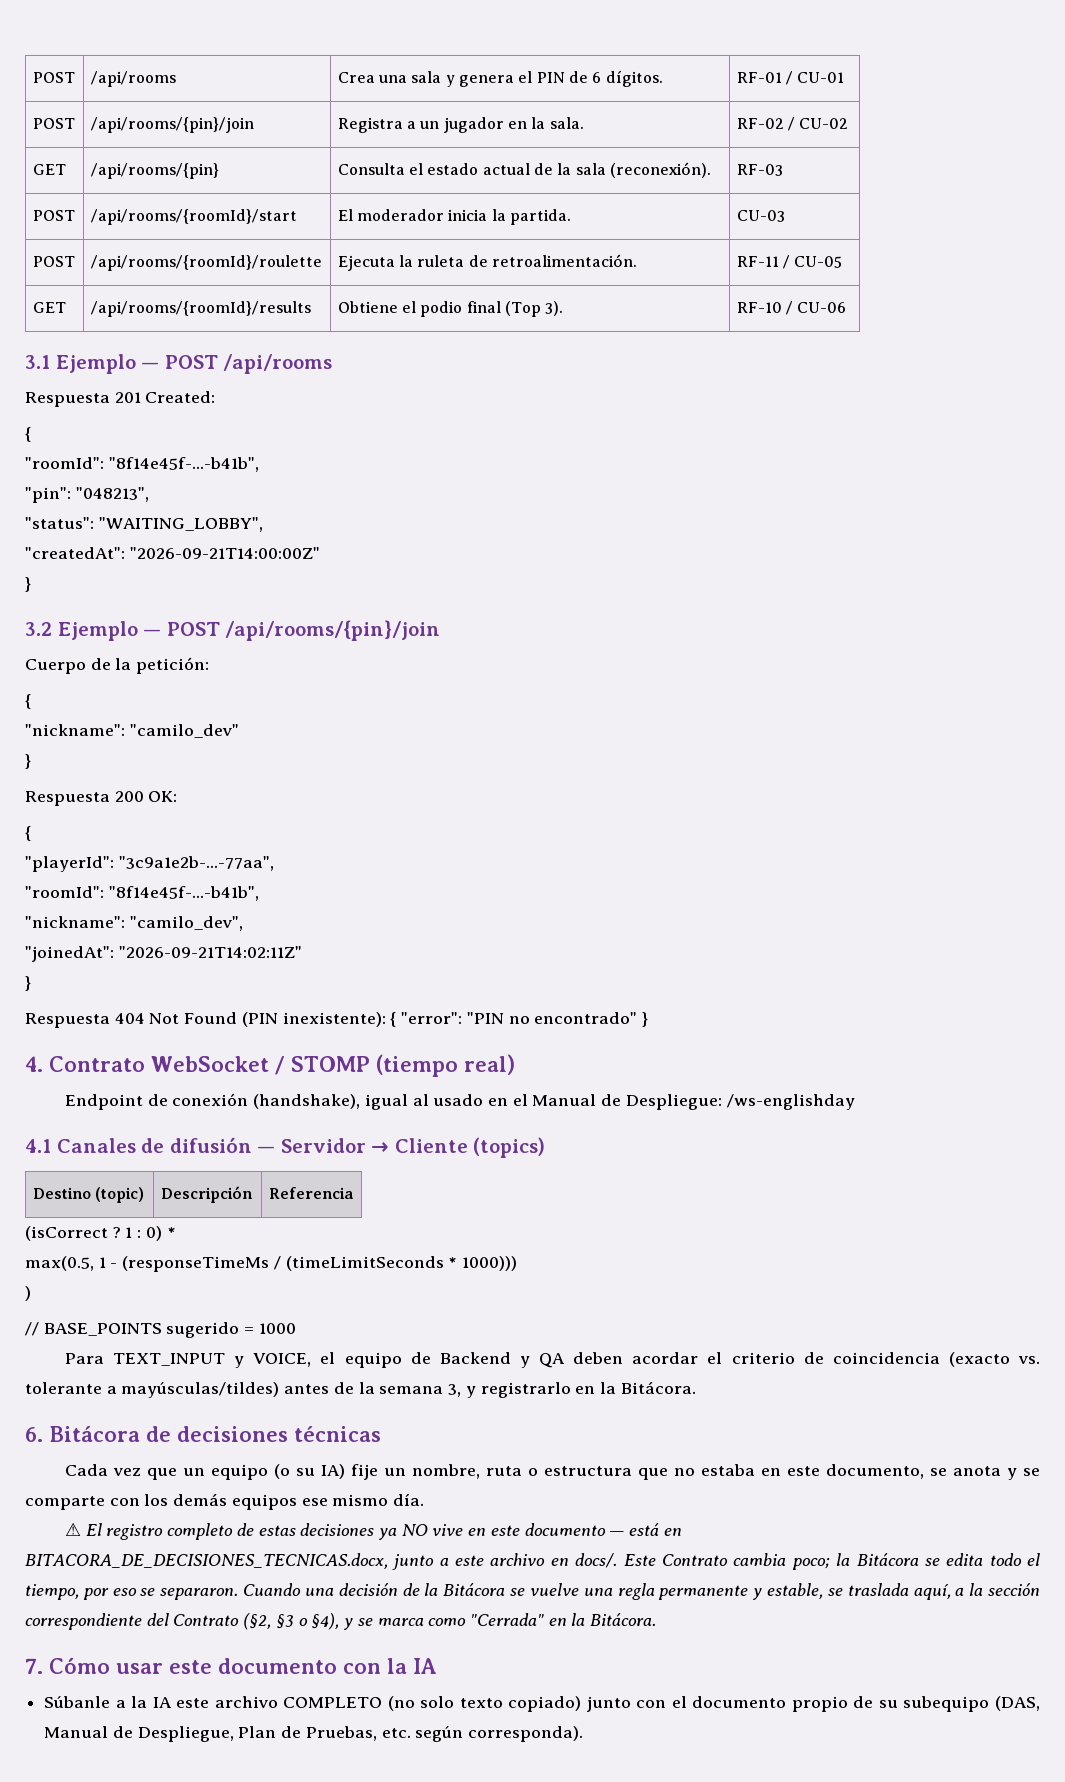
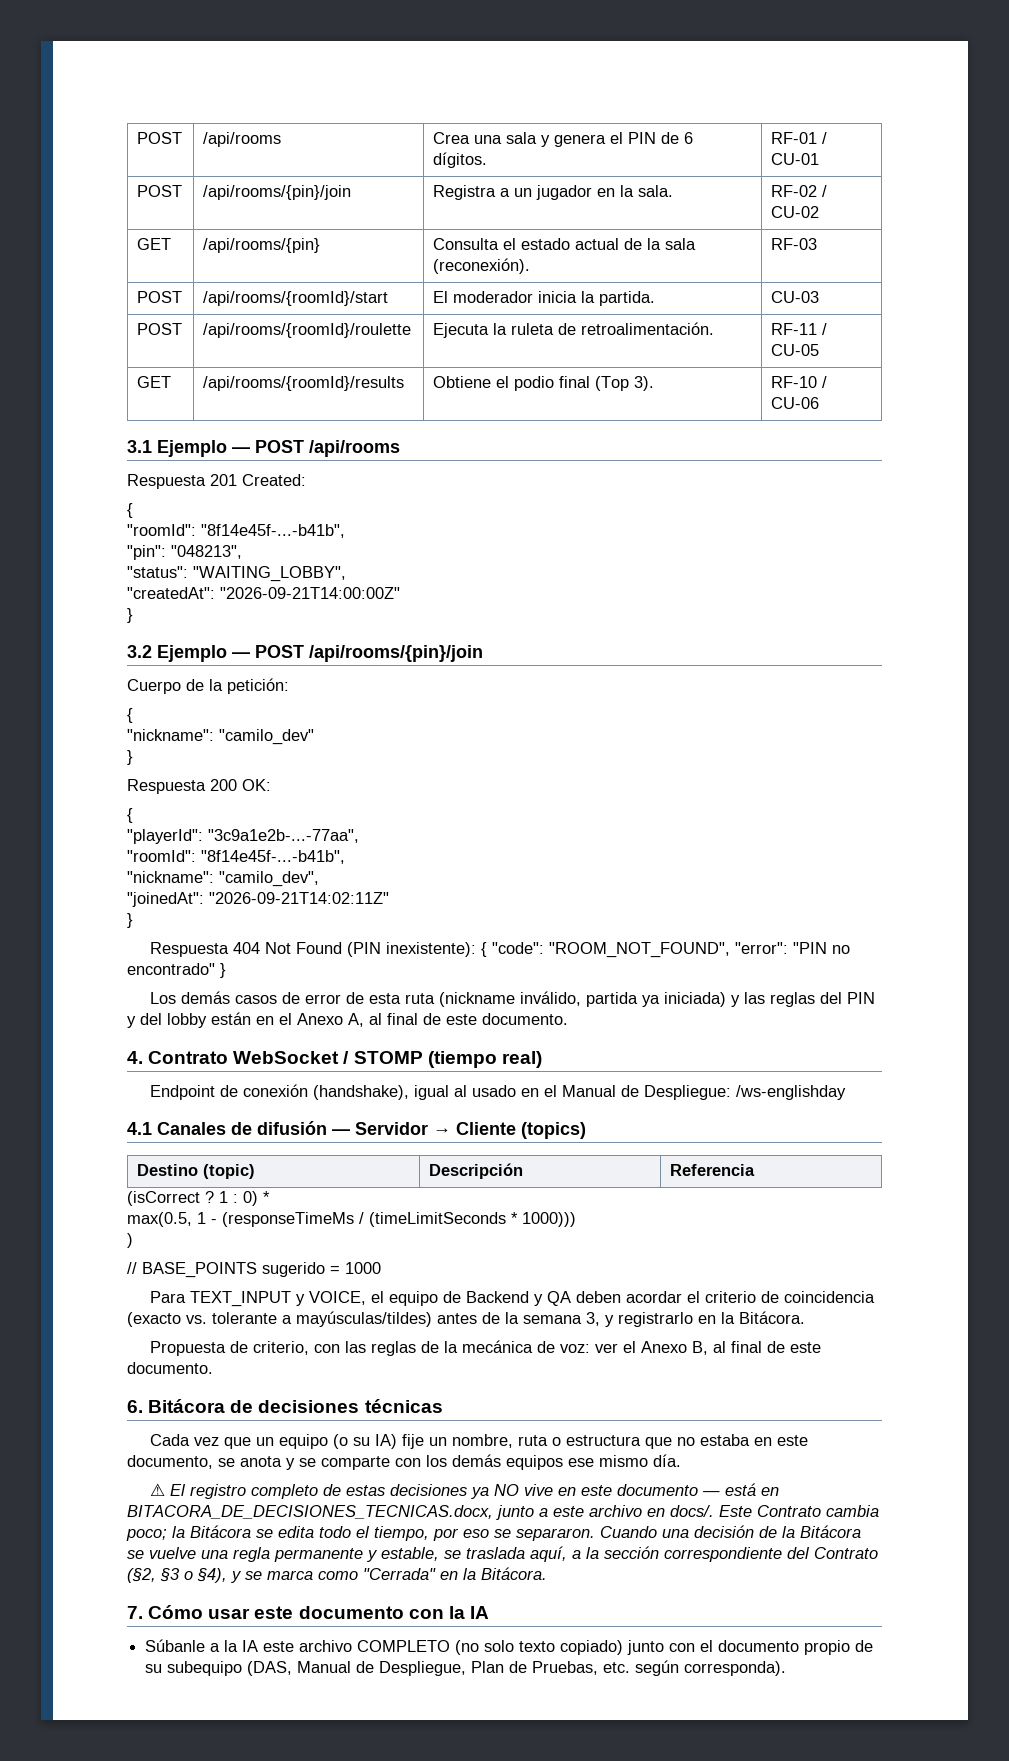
(397, 1019) none -> [492,942,731,958] "code": "ROOM_NOT_FOUND",
(648, 1019) none -> [150,991,876,1007] [127,1012,568,1028] // Los demás casos de error de esta ruta (nickname inválido, partida ya iniciada) y las reglas del PIN y del lobby están en el Anexo A, al final de este documento.
(696, 1387) none -> [150,1340,822,1356] [127,1362,213,1374] // Propuesta de criterio, con las reglas de la mecánica de voz: ver el Anexo B, al final de este documento.

